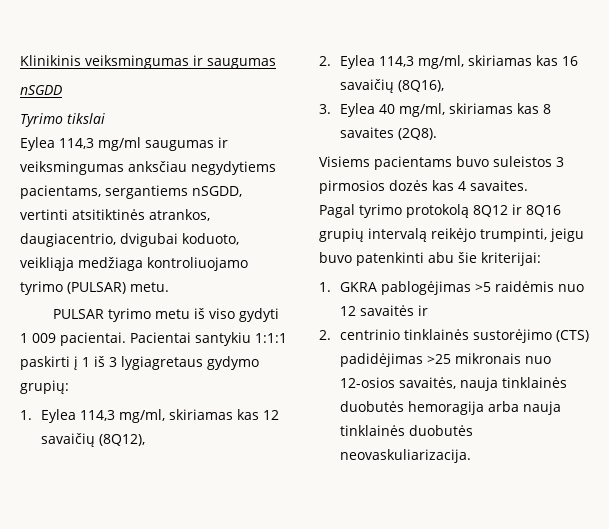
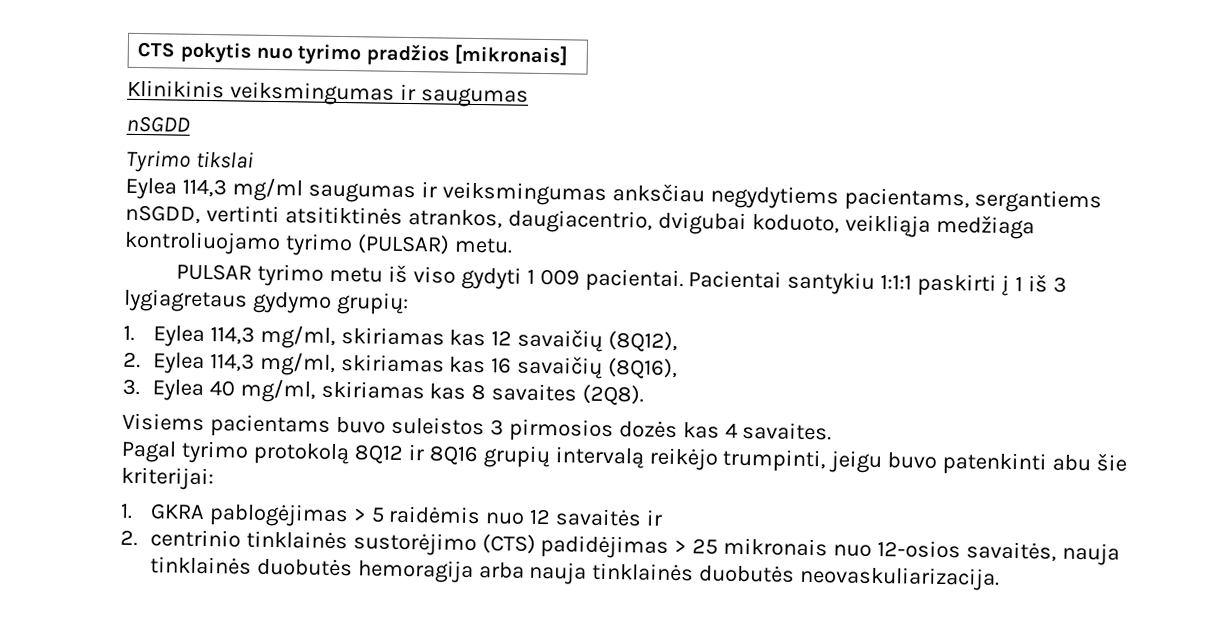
(20, 60) none -> [137,41,569,66] CTS pokytis nuo tyrimo pradžios [mikronais] //
[474,282,491,292] >5 -> [352,507,385,523] > 5
[426,354,451,364] >25 -> [674,538,719,555] > 25

